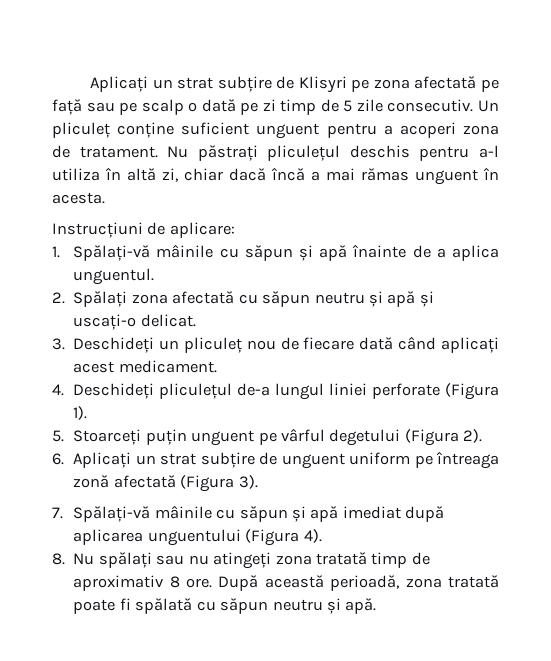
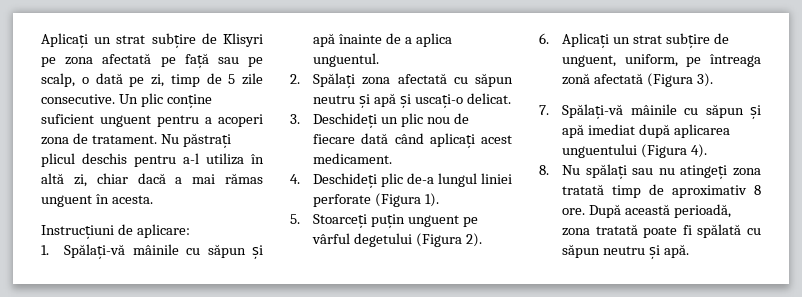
[141,99,184,115] scalp -> [41,73,75,87] scalp,
[262,99,276,111] zi -> [151,74,164,87] zi,
[387,99,500,112] [52,122,110,138] consecutiv. Un pliculeț -> [41,93,163,107] consecutive. Un plic
[267,145,341,161] pliculețul -> [41,153,75,167] plicul
[271,167,305,181] încă -> (166, 178) none
[183,337,242,353] pliculeț -> [401,113,424,127] plic
[159,383,233,399] pliculețul -> [381,173,404,187] plic
[281,452,411,469] unguent uniform -> [562,54,678,67] unguent, uniform,

